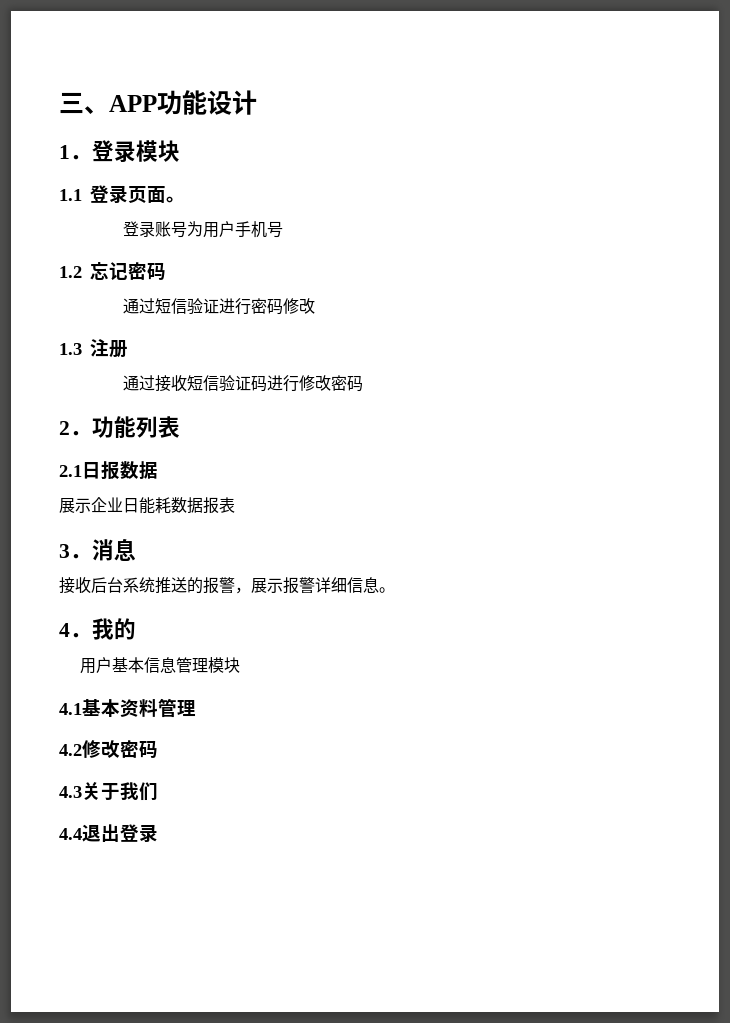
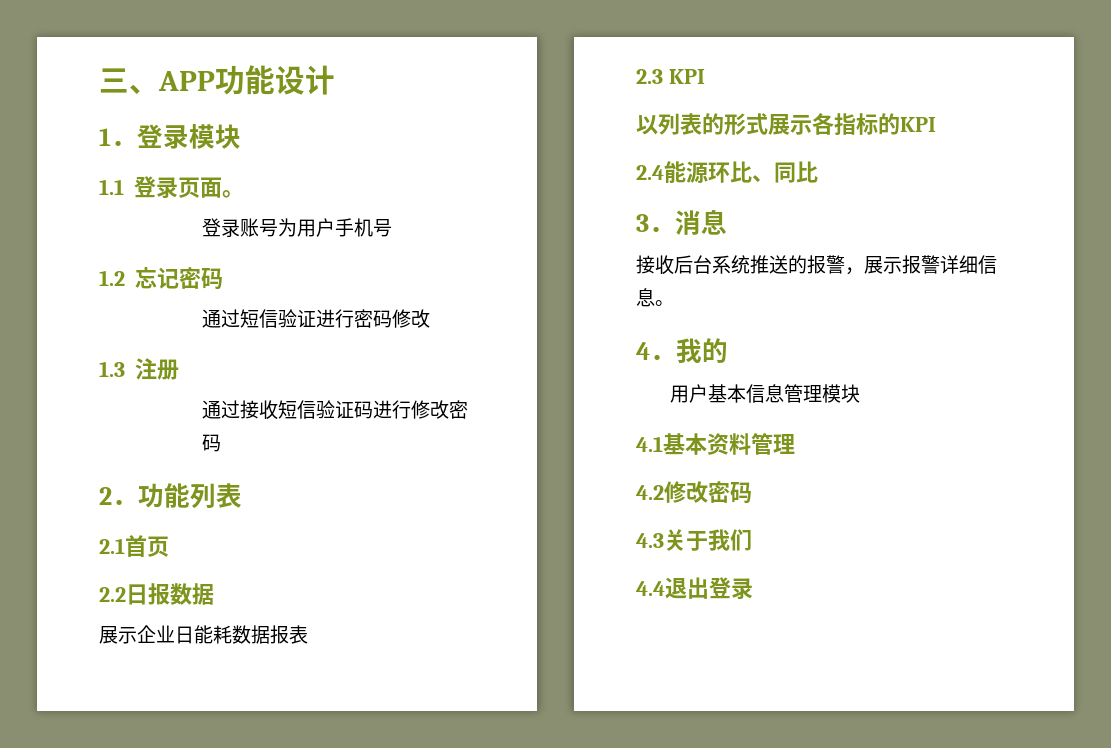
(82, 471) none -> [125,535,169,557] [99,587,126,602] 首页 // 2.2
(235, 505) none -> [636,69,705,84] [636,113,936,135] [636,161,818,184] // 2.3 KPI // 以列表的形式展示各指标的KPI // 2.4能源环比、同比

